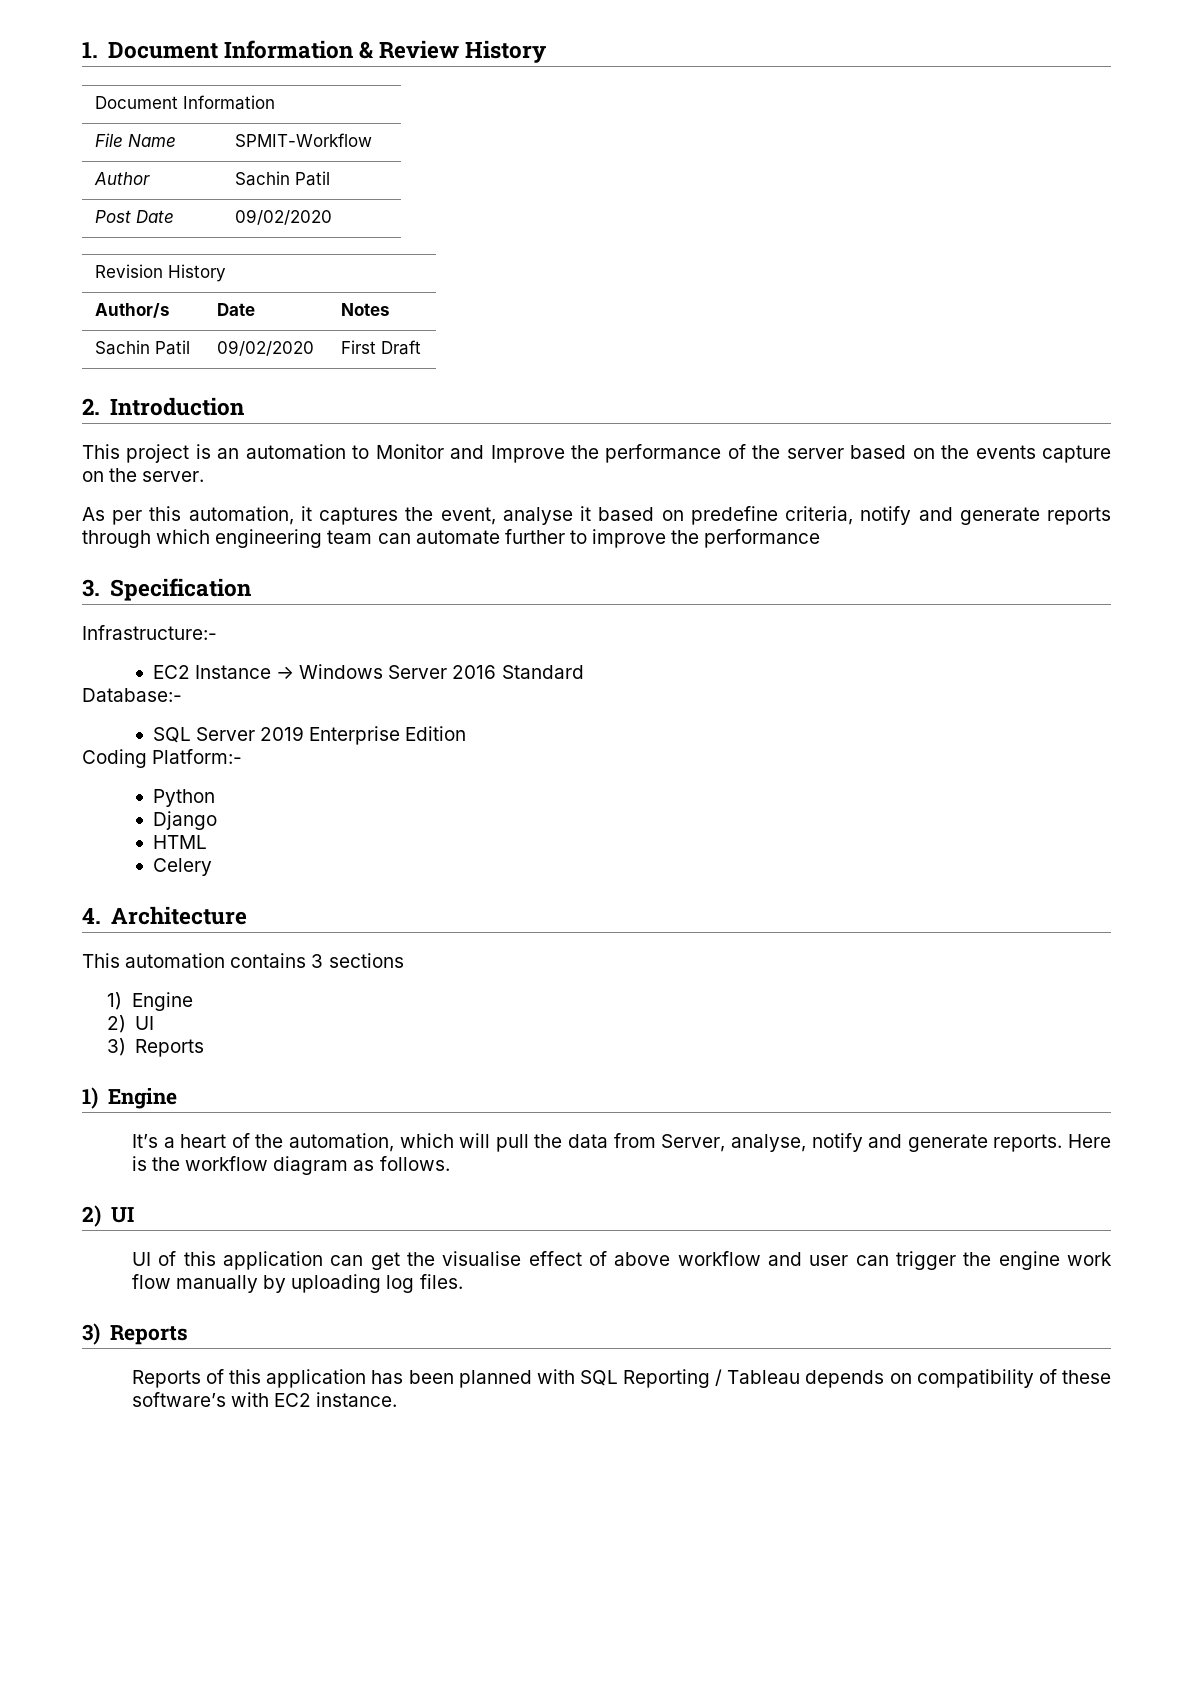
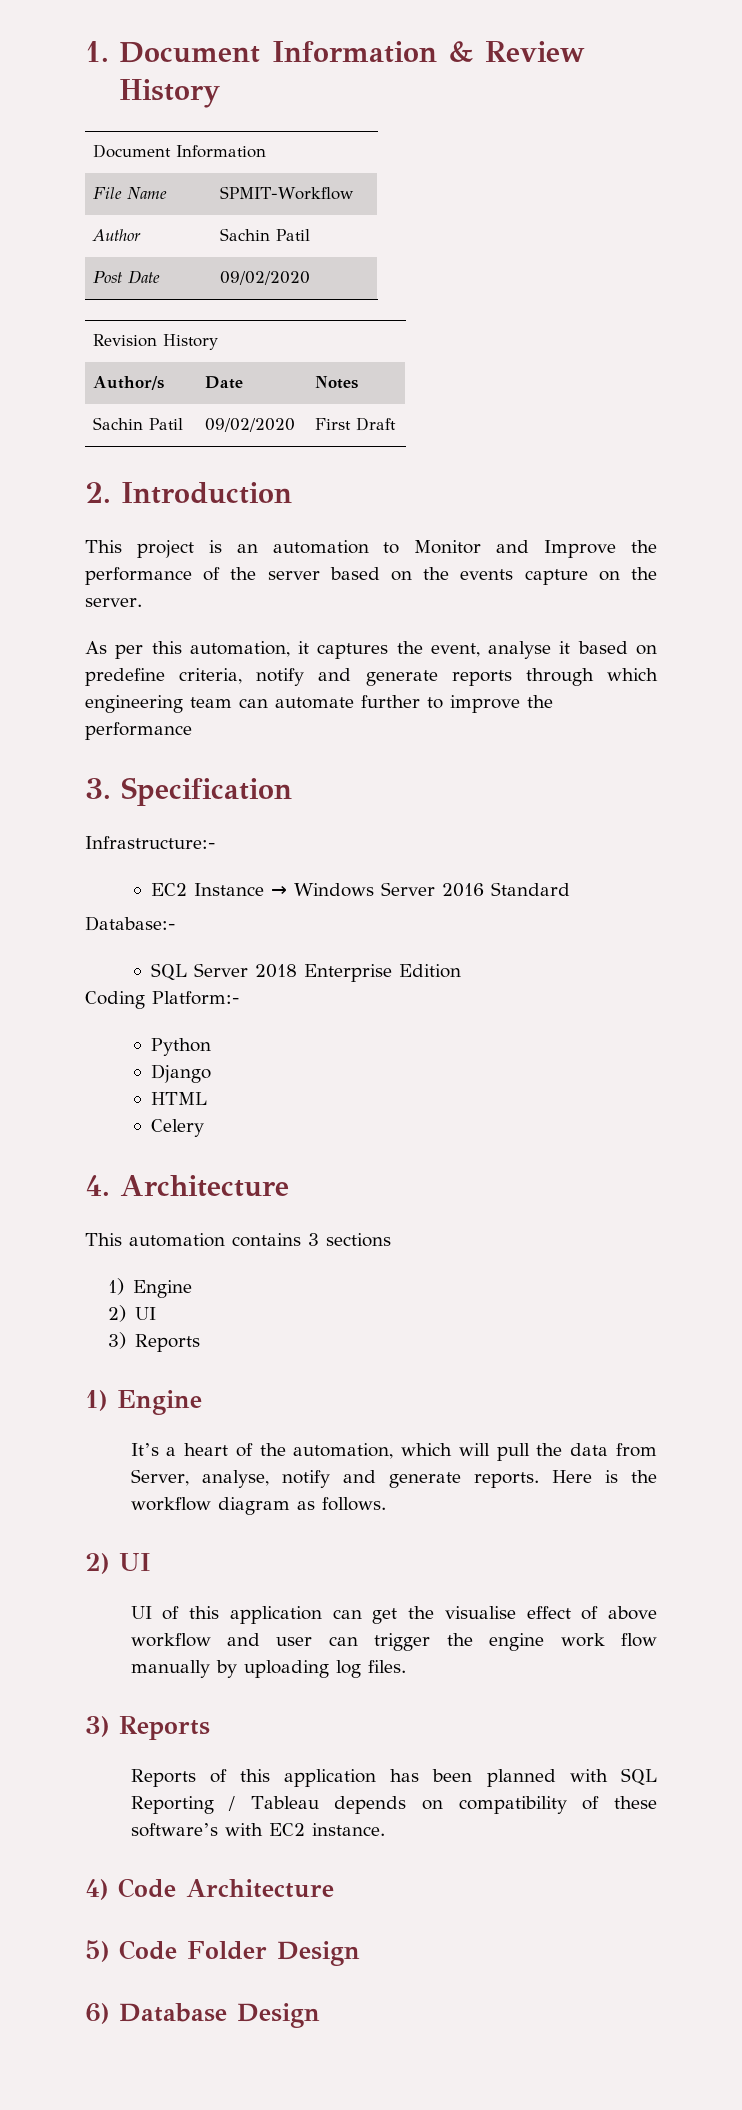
[260,726,305,741] 2019 -> [255,964,298,978] 2018
(398, 1399) none -> [85,1878,334,1900] [85,1940,360,1966] [85,2003,320,2028] // 4) Code Architecture // 5) Code Folder Design // 6) Database Design

